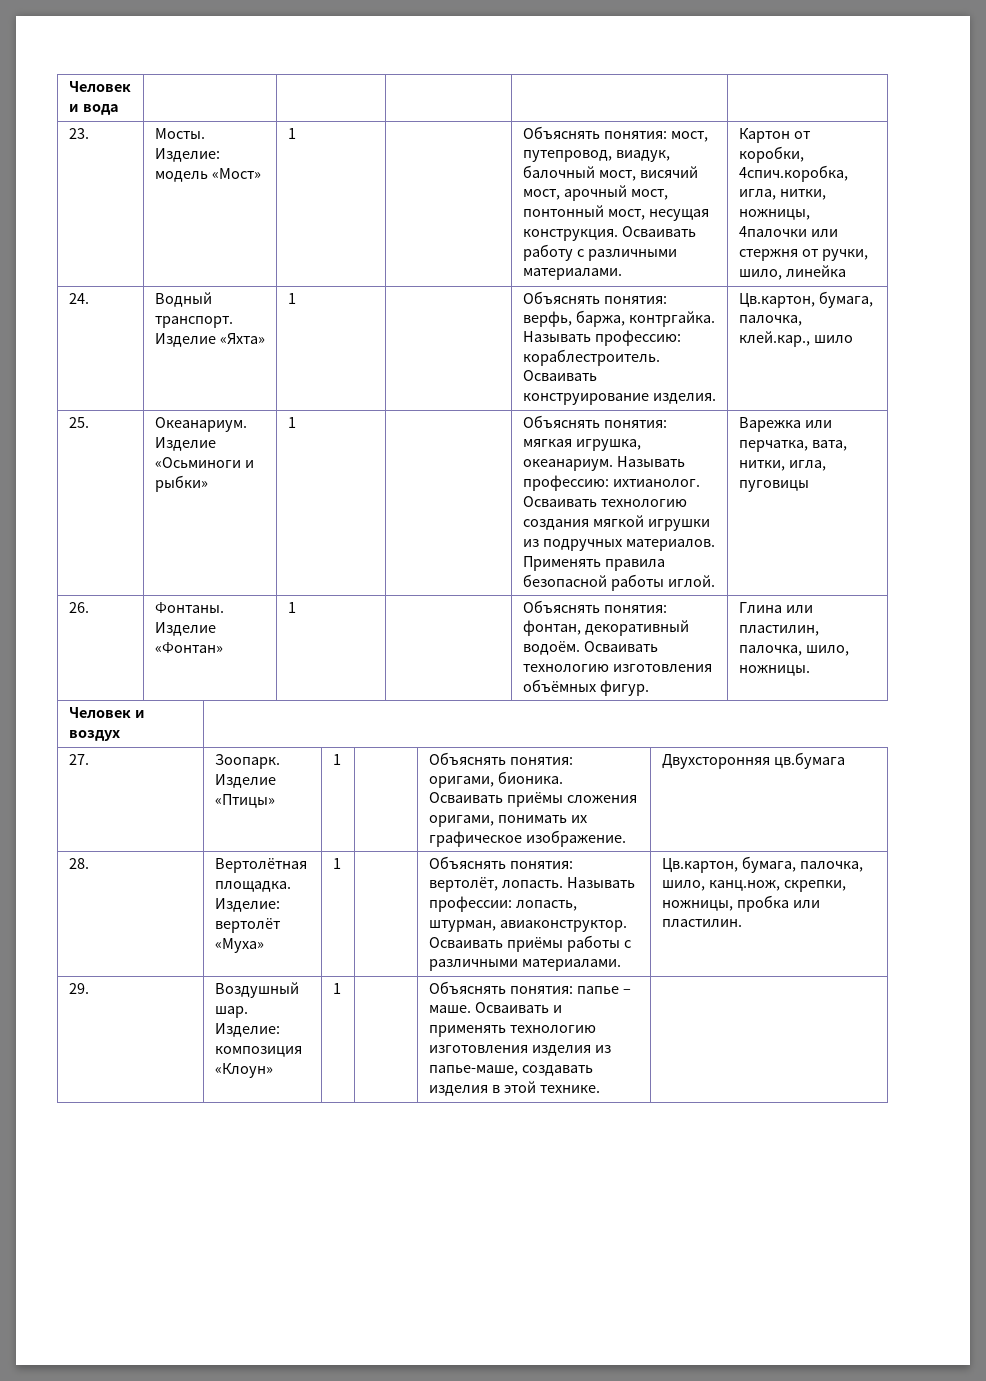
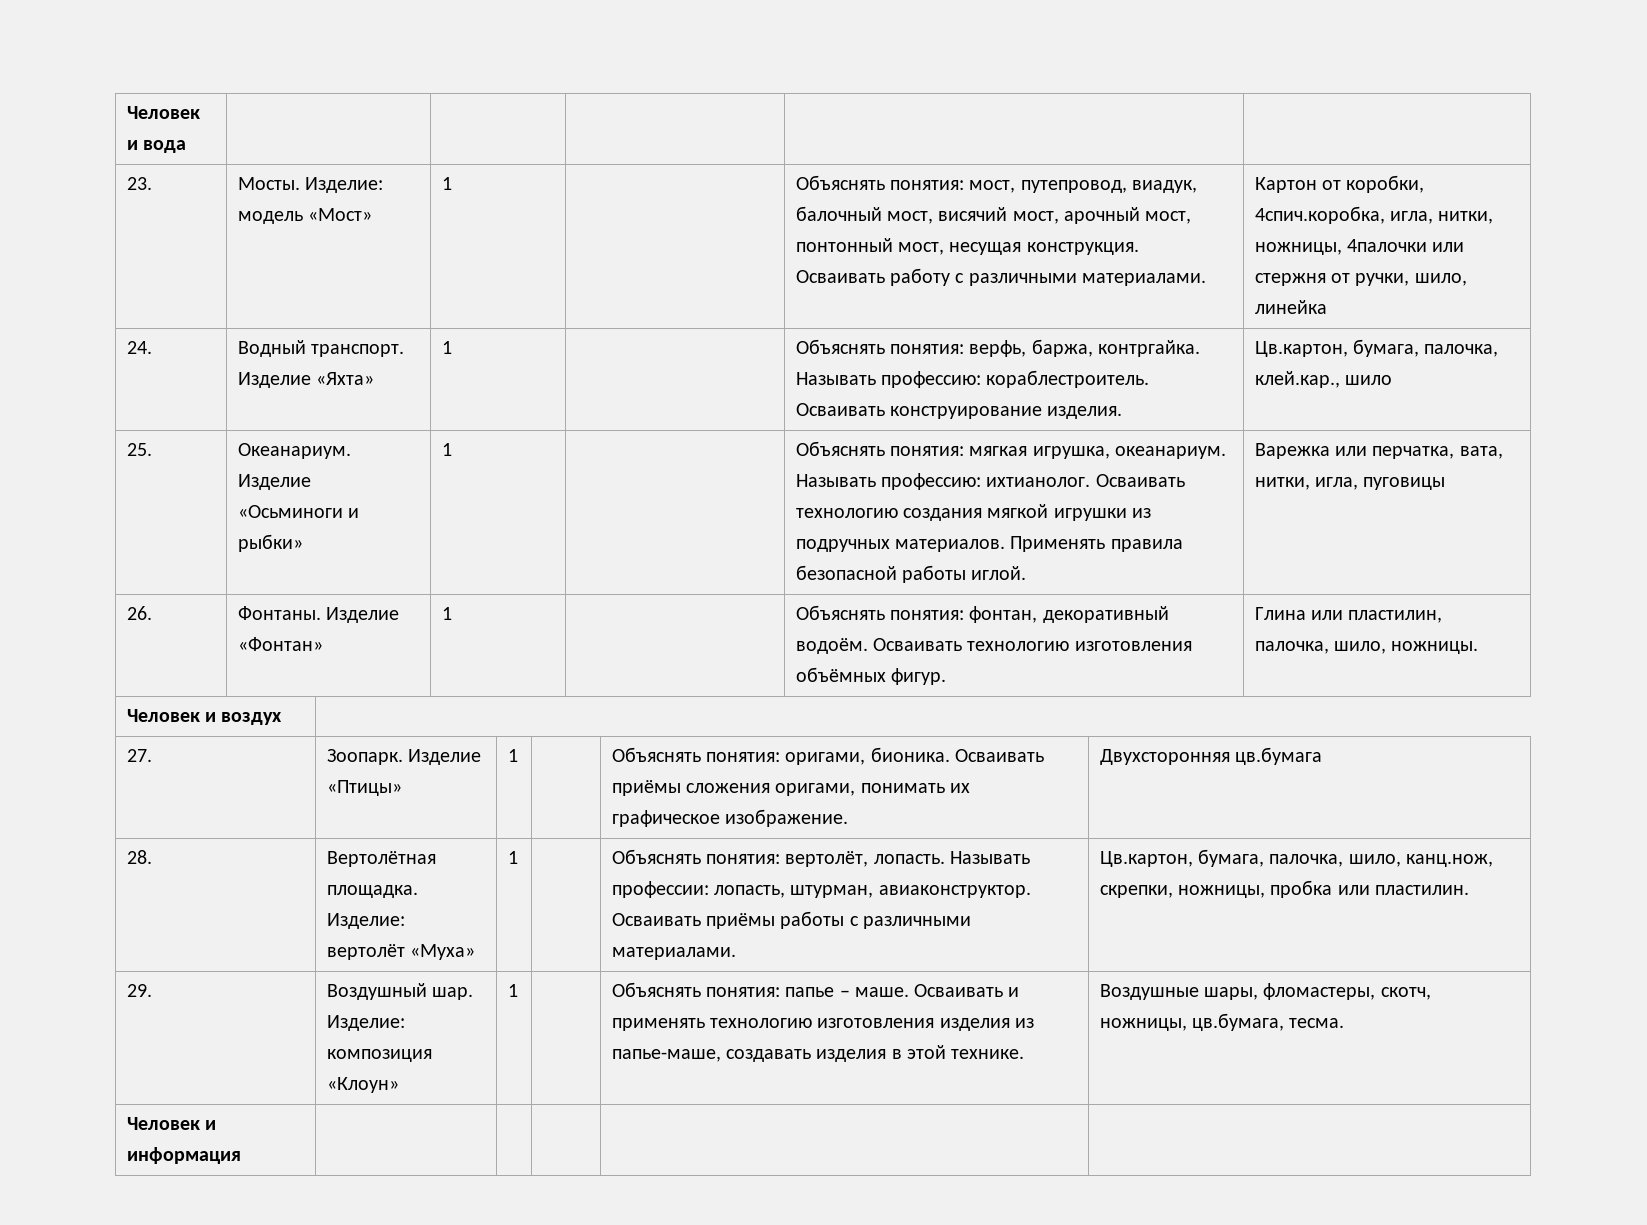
(600, 1089) none -> [1099,983,1431,1000] [1099,1013,1345,1031] [126,1117,217,1130] [126,1147,241,1164] | Воздушные шары, фломастеры, скотч, ножницы, цв.бумага, тесма. // Человек и информация | | | |

